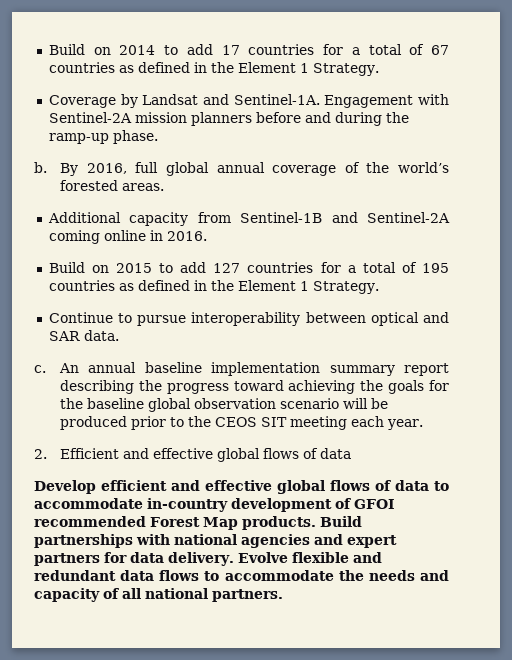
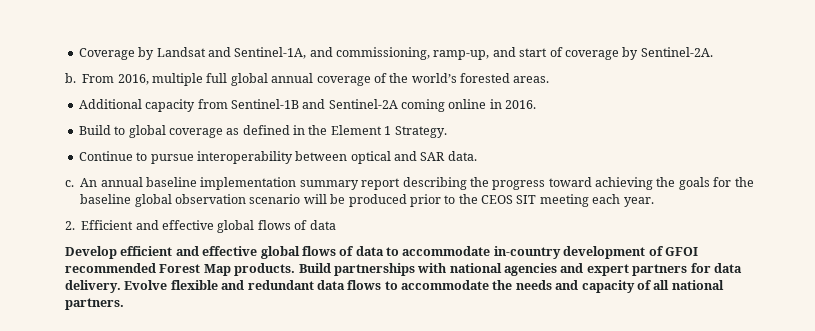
[48,44,450,55] [48,62,379,76] [48,94,449,108] [48,112,409,126] [48,130,158,144] [34,162,127,176] Build on 2014 to add 17 countries for a total of 67 countries as defined in the Element 1 Strategy. // Coverage by Landsat and Sentinel-1A. Engagement with Sentinel-2A mission planners before and during the ramp-up phase. // b. By 2016, -> [78,47,713,60] [65,73,203,86] Coverage by Landsat and Sentinel-1A, and commissioning, ramp-up, and start of coverage by Sentinel-2A. // b. From 2016, multiple
[91,262,450,273] [48,280,115,291] on 2015 to add 127 countries for a total of 195 countries -> [114,125,223,138] to global coverage

